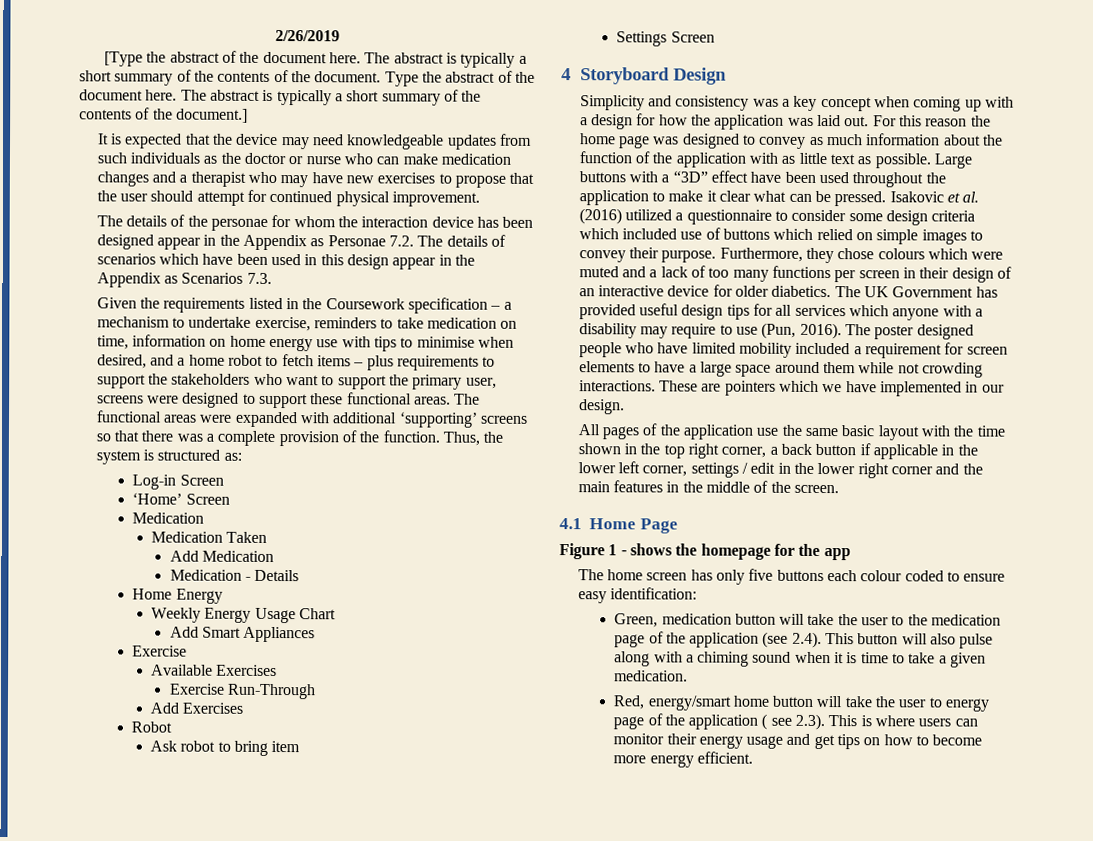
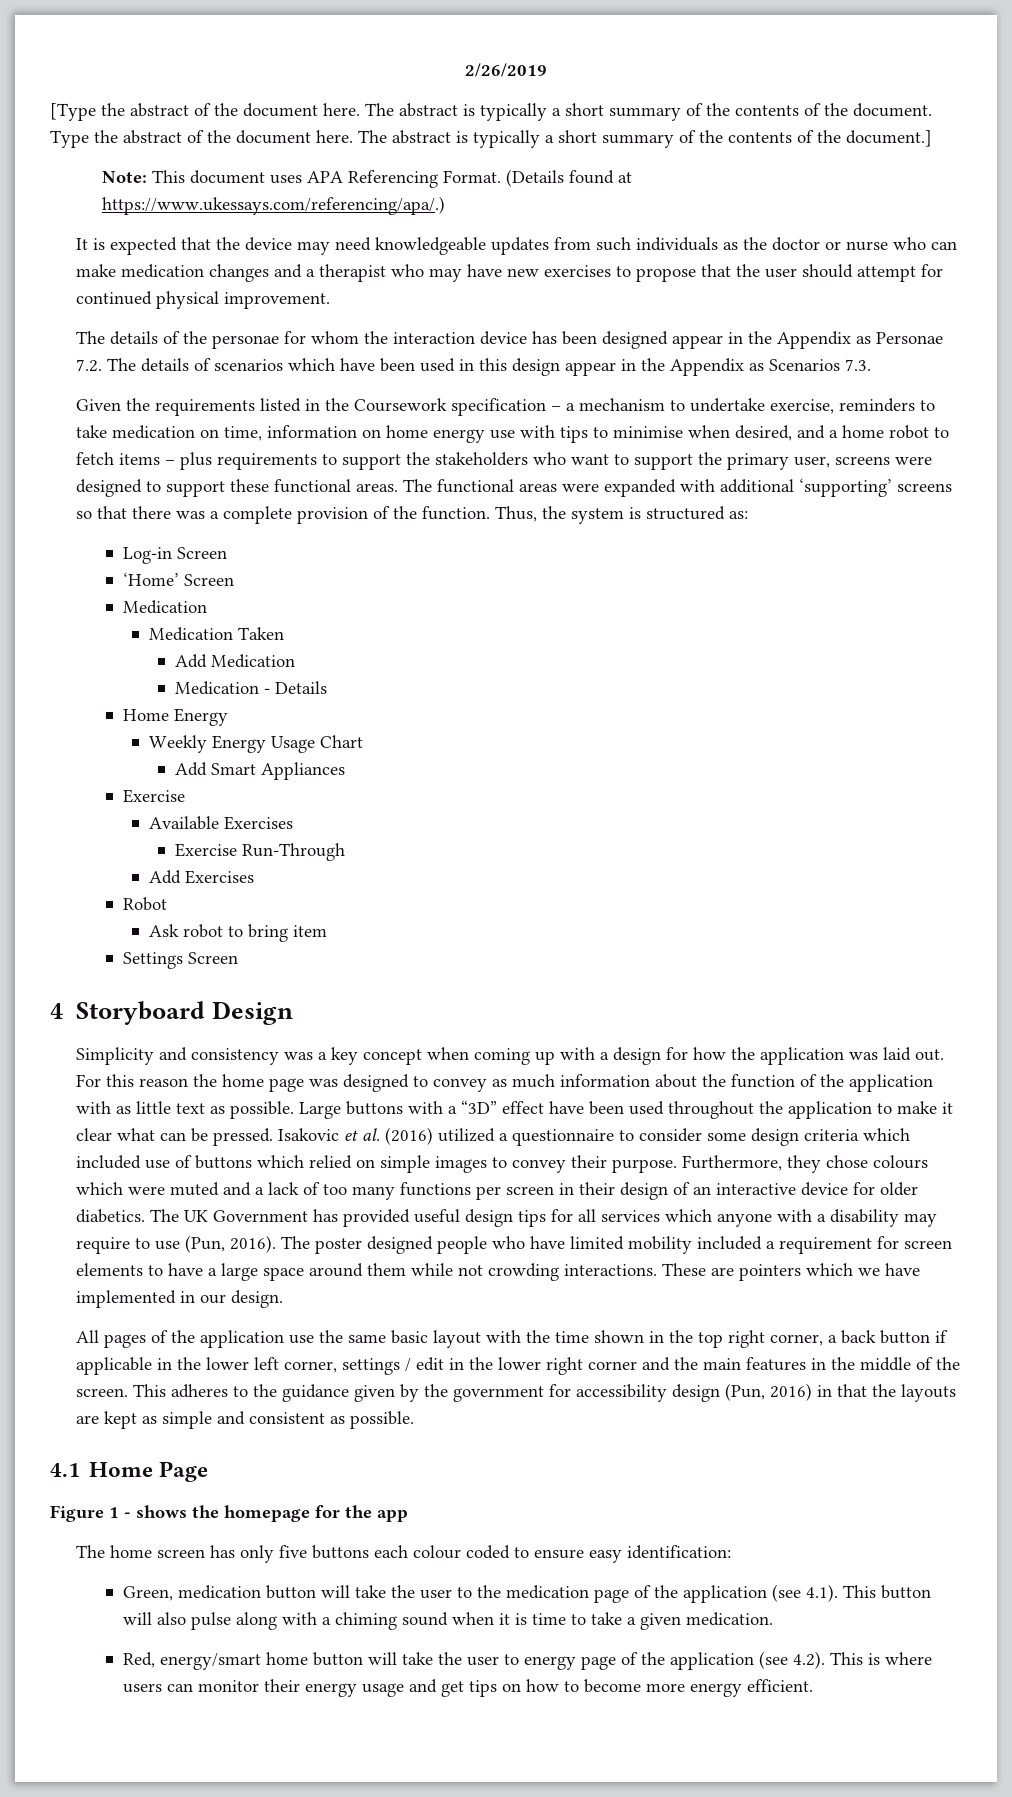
(248, 115) none -> [102,169,633,188] [102,196,446,215] // Note: This document uses APA Referencing Format. (Details found at https://www.ukessays.com/referencing/apa/.)
(840, 489) none -> [133,1383,957,1402] [76,1411,415,1429] This adheres to the guidance given by the government for accessibility design (Pun, 2016) in that the layouts are kept as simple and consistent as possible.
[791,631,822,649] 2.4). -> [805,1584,838,1602] 4.1).
[761,713,826,731] ( see 2.3). -> [758,1651,825,1669] (see 4.2).

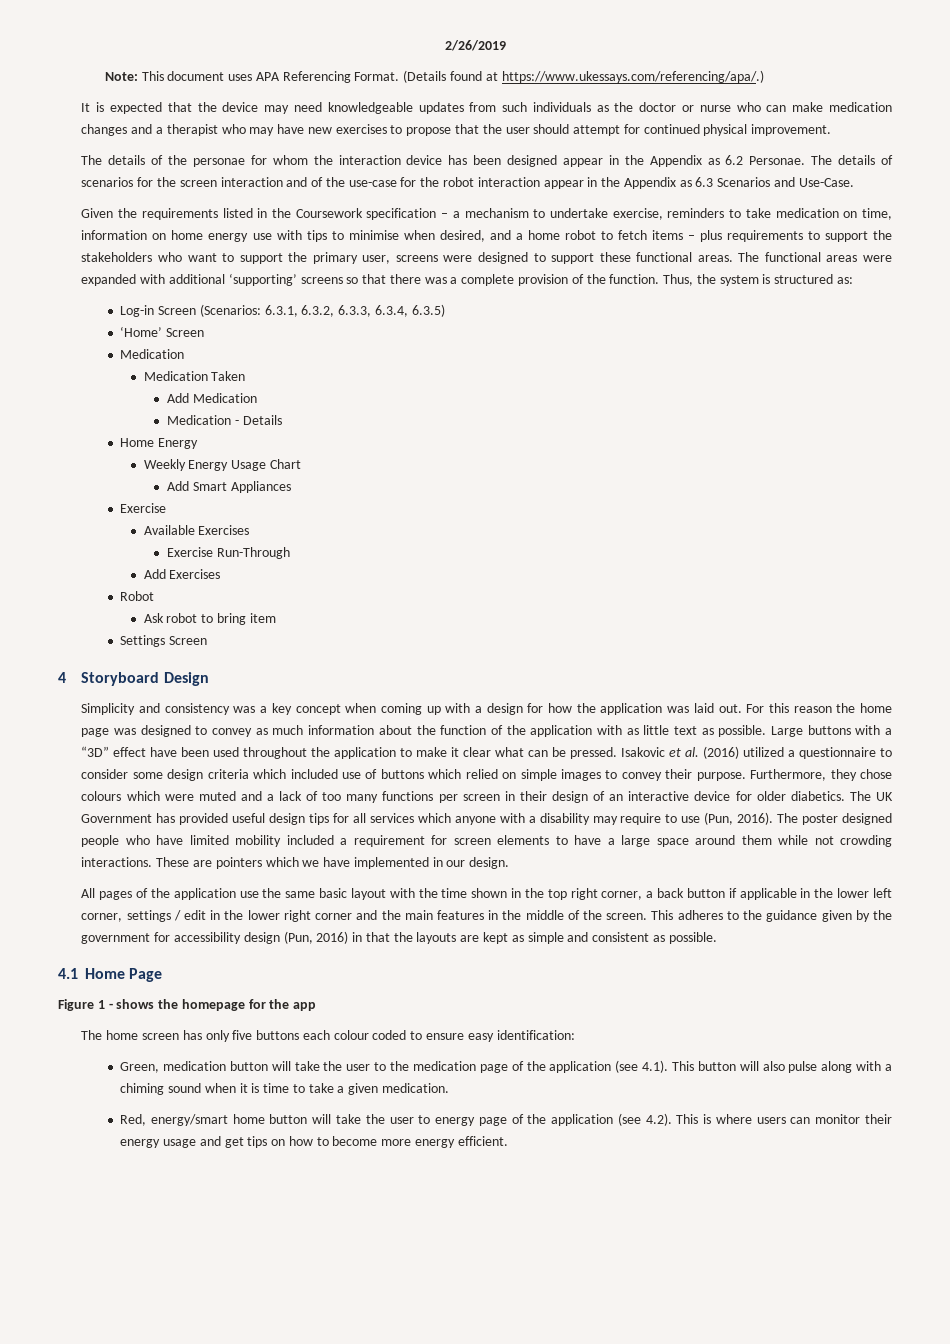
[50,103,932,121] [50,130,932,148] // [Type the abstract of the document here. The abstract is typically a short summary of the contents of the document. Type the abstract of the document here. The abstract is typically a short summary of the contents of the document.] -> (506, 45) none
[876,332,944,344] [76,359,103,372] Personae 7.2. -> [725,155,806,165] 6.2 Personae.
[288,358,872,376] which have been used in this design appear in the Appendix as Scenarios 7.3. -> [137,177,854,189] for the screen interaction and of the use-case for the robot interaction appear in the Appendix as 6.3 Scenarios and Use-Case.
(227, 553) none -> [199,304,445,317] (Scenarios: 6.3.1, 6.3.2, 6.3.3, 6.3.4, 6.3.5)

